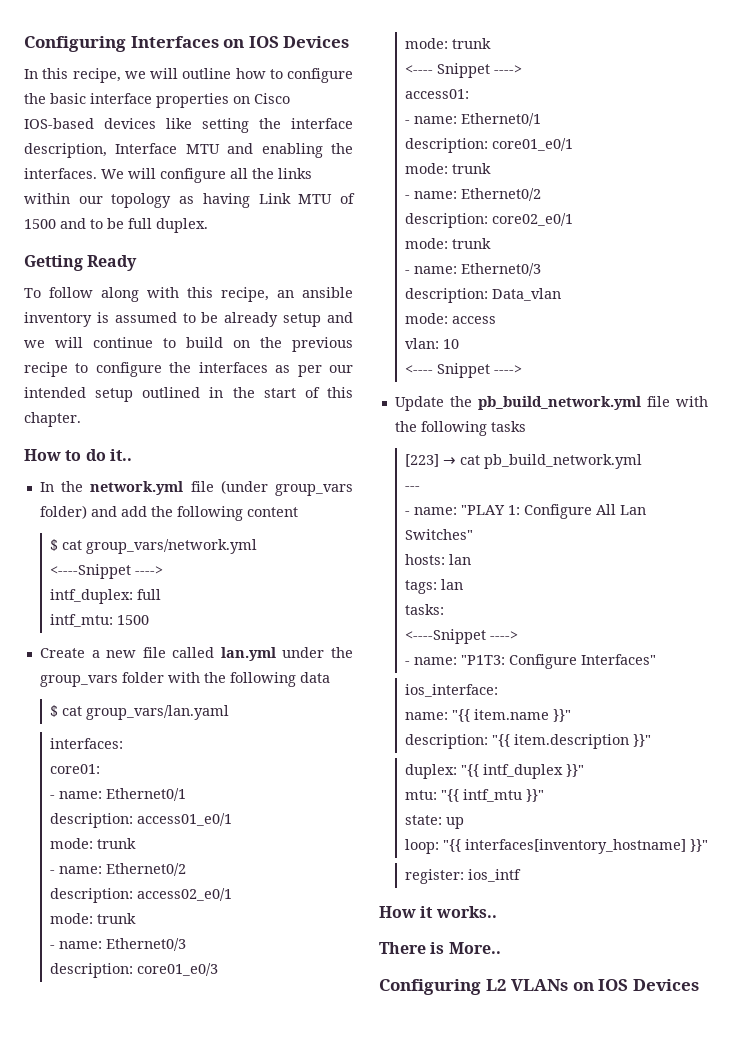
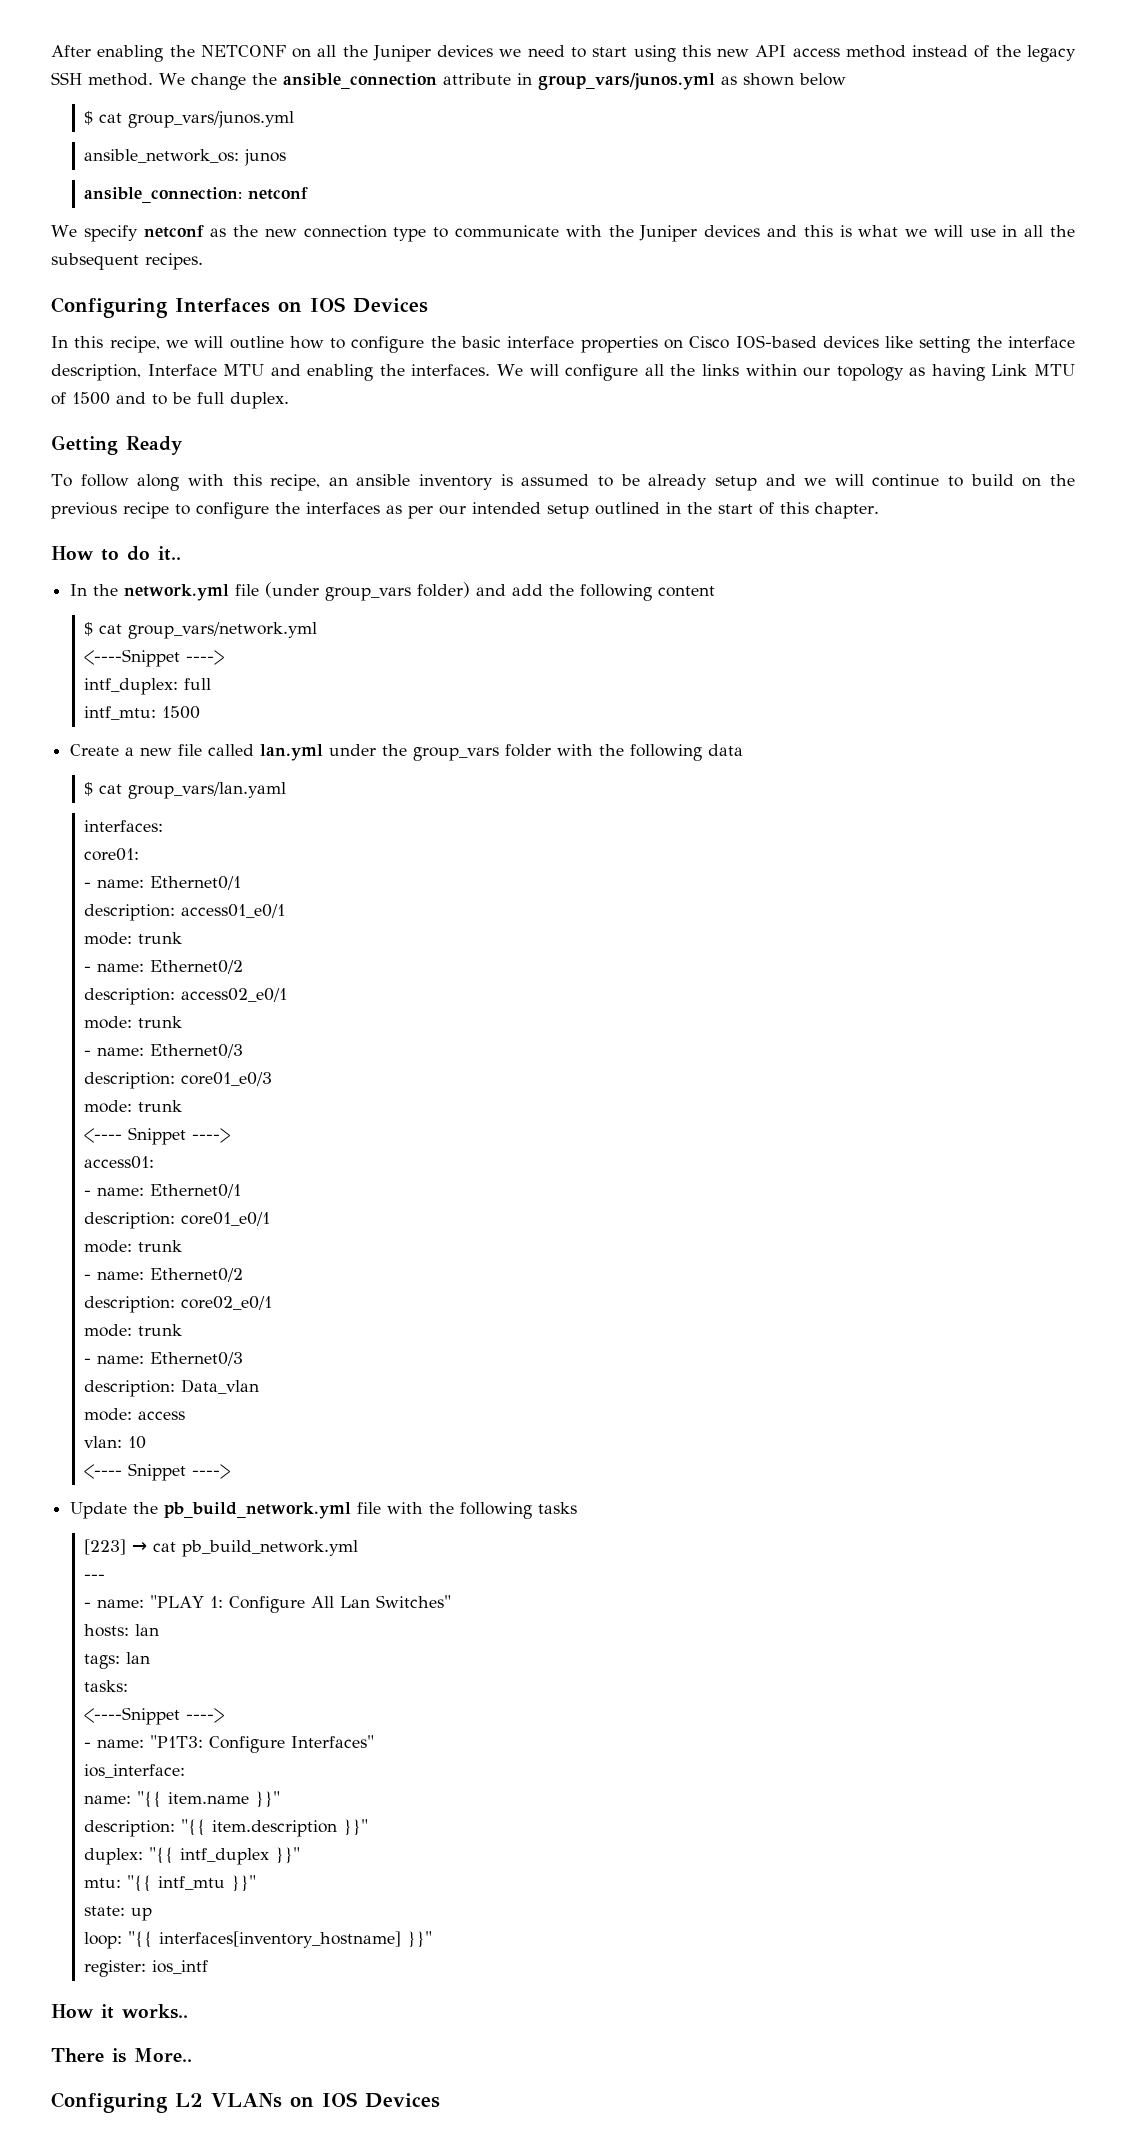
(24, 44) none -> [51,45,1076,62] [51,72,846,90] [84,111,295,128] [84,149,287,166] [84,187,309,203] [51,225,1075,242] [51,253,203,270] After enabling the NETCONF on all the Juniper devices we need to start using this new API access method instead of the legacy SSH method. We change the ansible_connection attribute in group_vars/junos.yml as shown below // $ cat group_vars/junos.yml // ansible_network_os: junos // ansible_connection: netconf // We specify netconf as the new connection type to communicate with the Juniper devices and this is what we will use in all the subsequent recipes. //

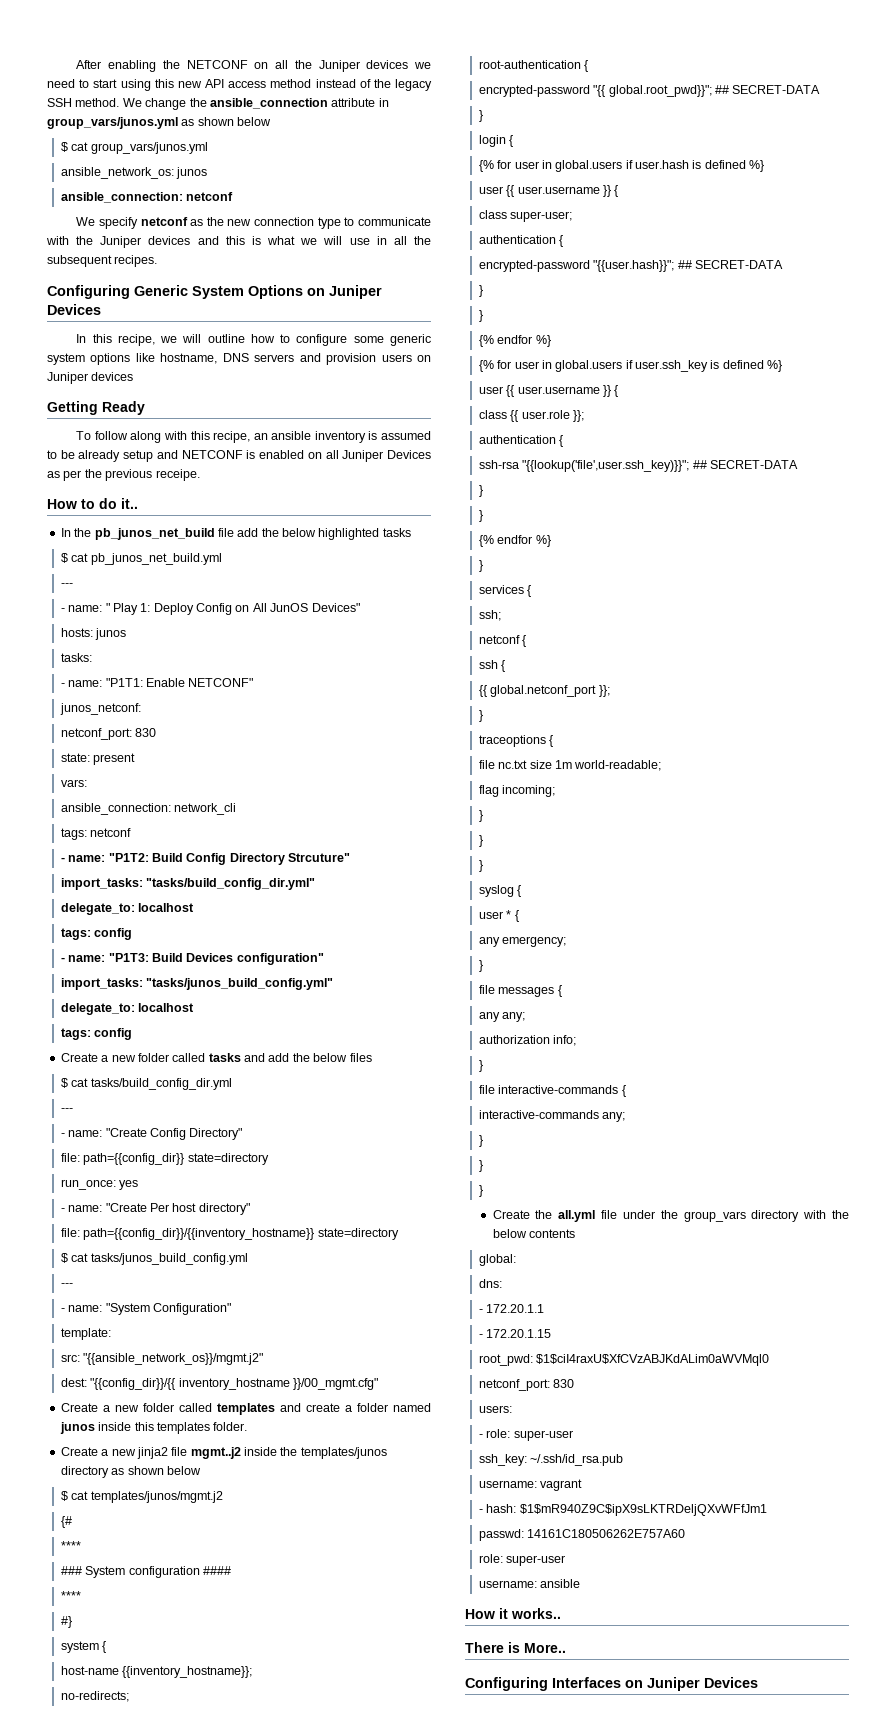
[175,297,345,313] Interfaces on IOS -> [134,285,382,299] Generic System Options on Juniper
[430,335,1075,353] [51,364,1075,381] [51,392,289,409] the basic interface properties on Cisco IOS-based devices like setting the interface description, Interface MTU and enabling the interfaces. We will configure all the links within our topology as having Link MTU of 1500 and to be full duplex. -> [353,334,432,346] [47,353,432,365] [47,372,134,384] some generic system options like hostname, DNS servers and provision users on Juniper devices
[804,474,1076,487] [51,502,879,519] we will continue to build on the previous recipe to configure the interfaces as per our intended setup outlined in the start of this chapter. -> [181,450,432,462] [47,469,200,481] NETCONF is enabled on all Juniper Devices as per the previous receipe.
[124,582,716,601] [84,622,318,639] [84,649,225,667] [84,678,212,695] [84,706,201,720] [70,744,744,761] [84,782,287,799] [84,820,164,832] [84,848,140,861] [84,876,242,890] [84,904,286,921] [84,932,183,945] [84,960,244,974] [84,988,288,1005] [84,1016,183,1029] [84,1044,244,1058] [84,1072,273,1089] [84,1100,183,1113] [84,1127,231,1145] [84,1156,155,1169] [84,1184,242,1198] [84,1212,271,1229] [84,1240,183,1253] [84,1268,244,1282] [84,1296,273,1313] [84,1324,183,1337] [84,1352,244,1366] [84,1379,260,1397] [84,1408,186,1421] [84,1436,147,1449] [84,1463,231,1481] [70,1502,578,1519] [84,1539,359,1557] [84,1574,106,1580] [84,1595,452,1613] [84,1624,160,1637] [84,1652,151,1669] [84,1680,129,1692] [84,1707,225,1725] [84,1735,375,1753] [84,1764,186,1778] [84,1791,281,1808] [84,1819,369,1837] [84,1847,301,1865] [84,1875,257,1892] [84,1906,153,1921] [84,1931,433,1949] [84,1960,209,1977] network.yml file (under group_vars folder) and add the following content // $ cat group_vars/network.yml // <----Snippet ----> // intf_duplex: full // intf_mtu: 1500 // Create a new file called lan.yml under the group_vars folder with the following data // $ cat group_vars/lan.yaml // interfaces: // core01: // - name: Ethernet0/1 // description: access01_e0/1 // mode: trunk // - name: Ethernet0/2 // description: access02_e0/1 // mode: trunk // - name: Ethernet0/3 // description: core01_e0/3 // mode: trunk // <---- Snippet ----> // access01: // - name: Ethernet0/1 // description: core01_e0/1 // mode: trunk // - name: Ethernet0/2 // description: core02_e0/1 // mode: trunk // - name: Ethernet0/3 // description: Data_vlan // mode: access // vlan: 10 // <---- Snippet ----> // Update the pb_build_network.yml file with the following tasks // [223] → cat pb_build_network.yml // --- // - name: "PLAY 1: Configure All Lan Switches" // hosts: lan // tags: lan // tasks: // <----Snippet ----> // - name: "P1T3: Configure Interfaces" // ios_interface: // name: "{{ item.name }}" // description: "{{ item.description }}" // duplex: "{{ intf_duplex }}" // mtu: "{{ intf_mtu }}" // state: up // loop: "{{ interfaces[inventory_hostname] }}" // register: ios_intf -> [94,528,411,540] [60,553,222,565] [60,583,73,587] [60,603,360,615] [60,628,127,640] [60,653,92,662] [60,678,254,687] [59,703,141,715] [60,728,157,740] [60,753,136,765] [60,779,87,787] [60,803,237,815] [60,828,132,840] [60,853,351,865] [60,878,316,890] [60,903,195,915] [60,928,133,940] [60,953,324,965] [60,978,334,990] [60,1003,195,1015] [60,1028,133,1040] [60,1053,372,1062] [60,1078,232,1090] [60,1108,73,1112] [60,1128,243,1140] [60,1153,269,1165] [60,1179,139,1190] [60,1203,250,1215] [60,1228,399,1240] [60,1253,248,1265] [60,1283,73,1287] [60,1303,231,1315] [60,1328,111,1340] [60,1353,264,1365] [60,1378,378,1390] [60,1403,431,1415] [59,1422,248,1434] [60,1447,387,1459] [60,1466,201,1478] [60,1491,223,1503] [60,1516,72,1528] [60,1541,81,1550] [60,1566,231,1578] [60,1591,81,1600] [60,1616,72,1628] [60,1641,107,1653] [60,1666,253,1678] [60,1691,129,1702] [478,60,589,72] [478,85,821,97] [478,110,483,122] [478,135,514,147] [478,160,765,172] [478,185,619,197] [478,210,573,222] [478,235,564,247] [478,260,783,272] [478,285,483,297] [478,310,483,322] [478,335,551,347] [478,360,783,372] [478,385,619,397] [478,410,584,422] [478,435,564,447] [478,460,798,472] [478,485,483,497] [478,510,483,522] [478,535,551,547] [478,560,483,572] [478,585,532,597] [478,610,501,621] [478,635,527,647] [478,660,506,672] [478,685,610,697] [478,710,483,722] [478,735,554,747] [478,760,662,771] [478,785,556,797] [478,810,483,822] [478,835,483,847] [478,860,483,872] [478,885,522,897] [478,910,519,922] [478,936,567,947] [478,960,483,972] [478,985,562,997] [478,1012,526,1022] [478,1035,577,1046] [478,1060,483,1072] [478,1085,626,1097] [478,1110,626,1122] [478,1135,483,1147] [478,1160,483,1172] [478,1185,483,1197] [492,1210,849,1222] [492,1229,575,1238] [478,1254,516,1266] [478,1279,502,1288] [478,1304,545,1313] [478,1329,552,1338] [478,1354,770,1366] [478,1379,575,1391] [478,1405,512,1413] [478,1429,573,1441] [478,1454,624,1466] [478,1479,583,1491] [478,1504,767,1516] [478,1529,686,1541] [478,1554,566,1566] [478,1579,581,1588] pb_junos_net_build file add the below highlighted tasks // $ cat pb_junos_net_build.yml // --- // - name: " Play 1: Deploy Config on All JunOS Devices" // hosts: junos // tasks: // - name: "P1T1: Enable NETCONF" // junos_netconf: // netconf_port: 830 // state: present // vars: // ansible_connection: network_cli // tags: netconf // - name: "P1T2: Build Config Directory Strcuture" // import_tasks: "tasks/build_config_dir.yml" // delegate_to: localhost // tags: config // - name: "P1T3: Build Devices configuration" // import_tasks: "tasks/junos_build_config.yml" // delegate_to: localhost // tags: config // Create a new folder called tasks and add the below files // $ cat tasks/build_config_dir.yml // --- // - name: "Create Config Directory" // file: path={{config_dir}} state=directory // run_once: yes // - name: "Create Per host directory" // file: path={{config_dir}}/{{inventory_hostname}} state=directory // $ cat tasks/junos_build_config.yml // --- // - name: "System Configuration" // template: // src: "{{ansible_network_os}}/mgmt.j2" // dest: "{{config_dir}}/{{ inventory_hostname }}/00_mgmt.cfg" // Create a new folder called templates and create a folder named junos inside this templates folder. // Create a new jinja2 file mgmt..j2 inside the templates/junos directory as shown below // $ cat templates/junos/mgmt.j2 // {# // **** // ### System configuration #### // **** // #} // system { // host-name {{inventory_hostname}}; // no-redirects; // root-authentication { // encrypted-password "{{ global.root_pwd}}"; ## SECRET-DATA // } // login { // {% for user in global.users if user.hash is defined %} // user {{ user.username }} { // class super-user; // authentication { // encrypted-password "{{user.hash}}"; ## SECRET-DATA // } // } // {% endfor %} // {% for user in global.users if user.ssh_key is defined %} // user {{ user.username }} { // class {{ user.role }}; // authentication { // ssh-rsa "{{lookup('file',user.ssh_key)}}"; ## SECRET-DATA // } // } // {% endfor %} // } // services { // ssh; // netconf { // ssh { // {{ global.netconf_port }}; // } // traceoptions { // file nc.txt size 1m world-readable; // flag incoming; // } // } // } // syslog { // user * { // any emergency; // } // file messages { // any any; // authorization info; // } // file interactive-commands { // interactive-commands any; // } // } // } // Create the all.yml file under the group_vars directory with the below contents // global: // dns: // - 172.20.1.1 // - 172.20.1.15 // root_pwd: $1$ciI4raxU$XfCVzABJKdALim0aWVMql0 // netconf_port: 830 // users: // - role: super-user // ssh_key: ~/.ssh/id_rsa.pub // username: vagrant // - hash: $1$mR940Z9C$ipX9sLKTRDeljQXvWFfJm1 // passwd: 14161C180506262E757A60 // role: super-user // username: ansible
[175,2092,357,2108] L2 VLANs on IOS -> [552,1677,700,1691] Interfaces on Juniper

